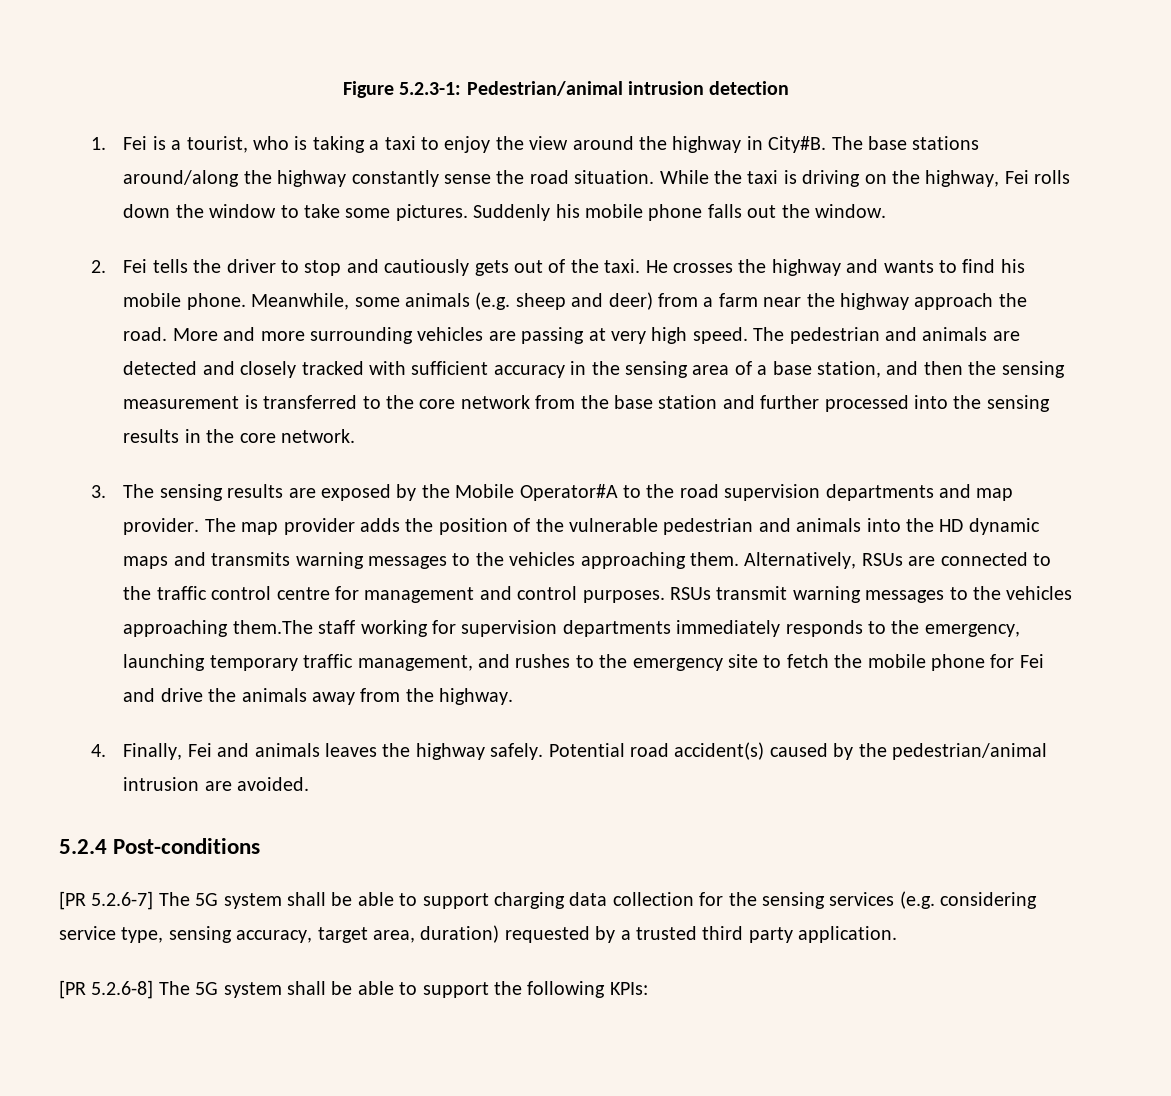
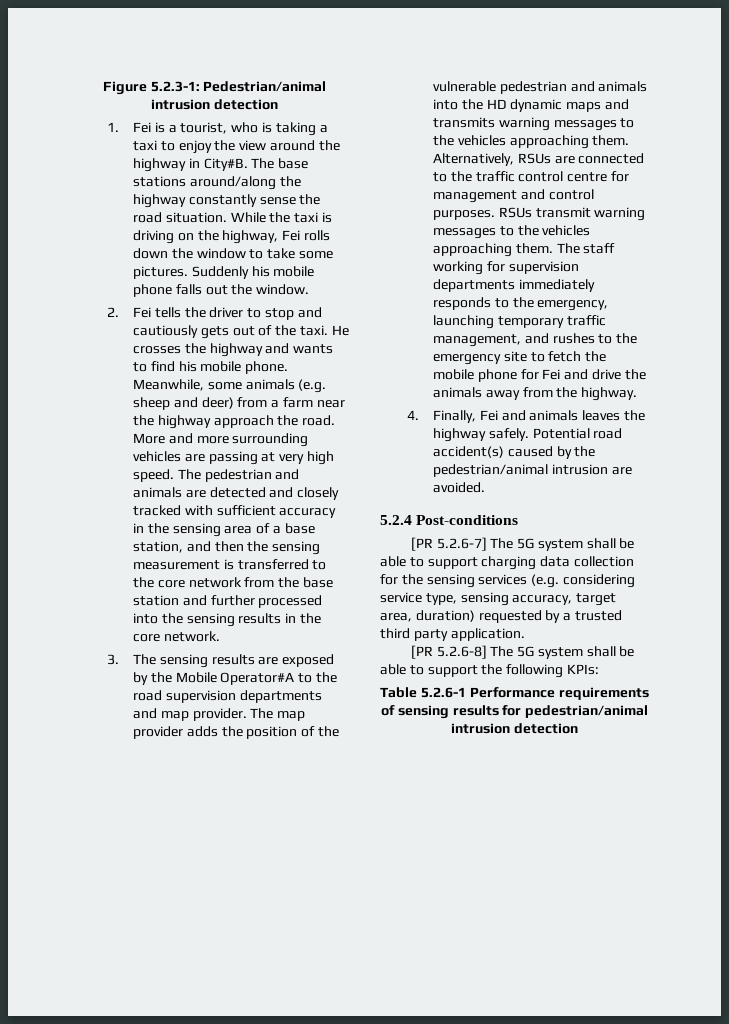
[232,620,313,634] them.The -> [515,243,580,254] them. The
(648, 988) none -> [380,687,649,700] [380,705,649,719] [451,723,578,734] // Table 5.2.6-1 Performance requirements of sensing results for pedestrian/animal intrusion detection

